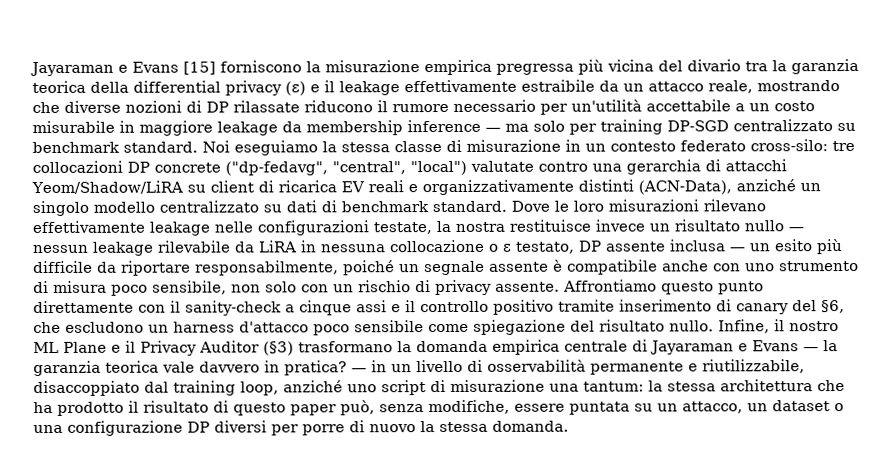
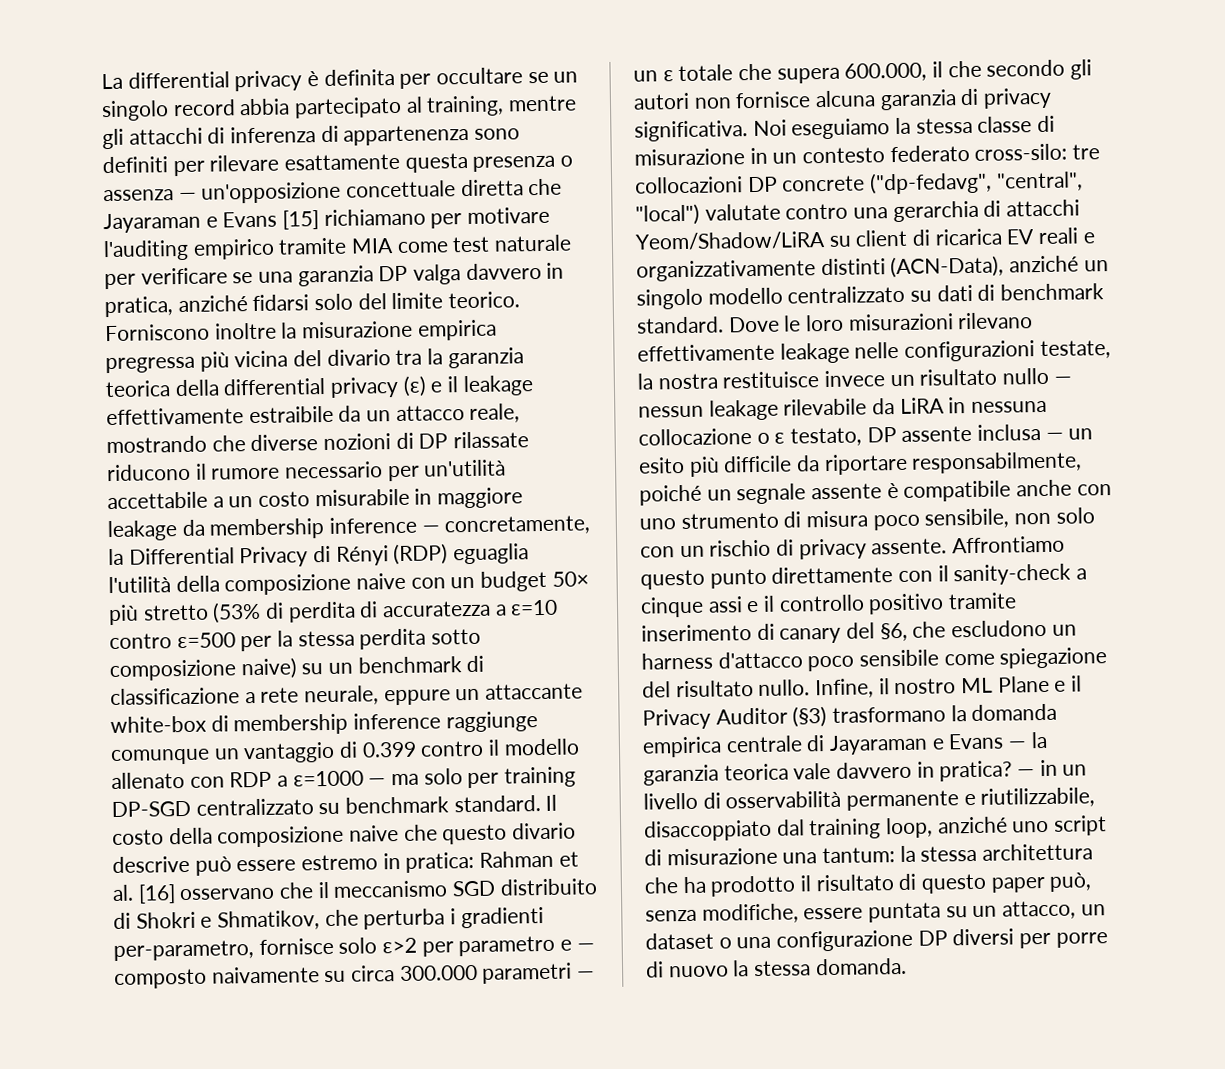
[30,60,302,77] Jayaraman e Evans [15] forniscono -> [101,67,579,92] [101,95,578,122] [102,124,521,150] [102,152,574,177] [103,178,563,204] [103,206,551,234] [103,234,573,262] [104,262,565,290] [104,291,521,318] [105,322,277,342] La differential privacy è definita per occultare se un singolo record abbia partecipato al training, mentre gli attacchi di inferenza di appartenenza sono definiti per rilevare esattamente questa presenza o assenza — un'opposizione concettuale diretta che Jayaraman e Evans [15] richiamano per motivare l'auditing empirico tramite MIA come test naturale per verificare se una garanzia DP valga davvero in pratica, anziché fidarsi solo del limite teorico. Forniscono inoltre
(501, 129) none -> [444,515,591,536] [108,543,530,568] [108,570,589,596] [108,599,559,626] [109,628,482,652] [109,655,485,682] [110,683,584,706] [110,711,538,736] [110,738,580,766] [111,770,387,790] concretamente, la Differential Privacy di Rényi (RDP) eguaglia l'utilità della composizione naive con un budget 50× più stretto (53% di perdita di accuratezza a ε=10 contro ε=500 per la stessa perdita sotto composizione naive) su un benchmark di classificazione a rete neurale, eppure un attaccante white-box di membership inference raggiunge comunque un vantaggio di 0.399 contro il modello allenato con RDP a ε=1000 —
(198, 147) none -> [545,794,558,811] [112,822,577,848] [112,850,579,876] [112,878,598,904] [113,907,544,931] [113,935,595,962] [114,962,596,990] [633,59,1093,84] [633,87,1053,111] [634,120,748,142] Il costo della composizione naive che questo divario descrive può essere estremo in pratica: Rahman et al. [16] osservano che il meccanismo SGD distribuito di Shokri e Shmatikov, che perturba i gradienti per-parametro, fornisce solo ε>2 per parametro e — composto naivamente su circa 300.000 parametri — un ε totale che supera 600.000, il che secondo gli autori non fornisce alcuna garanzia di privacy significativa.

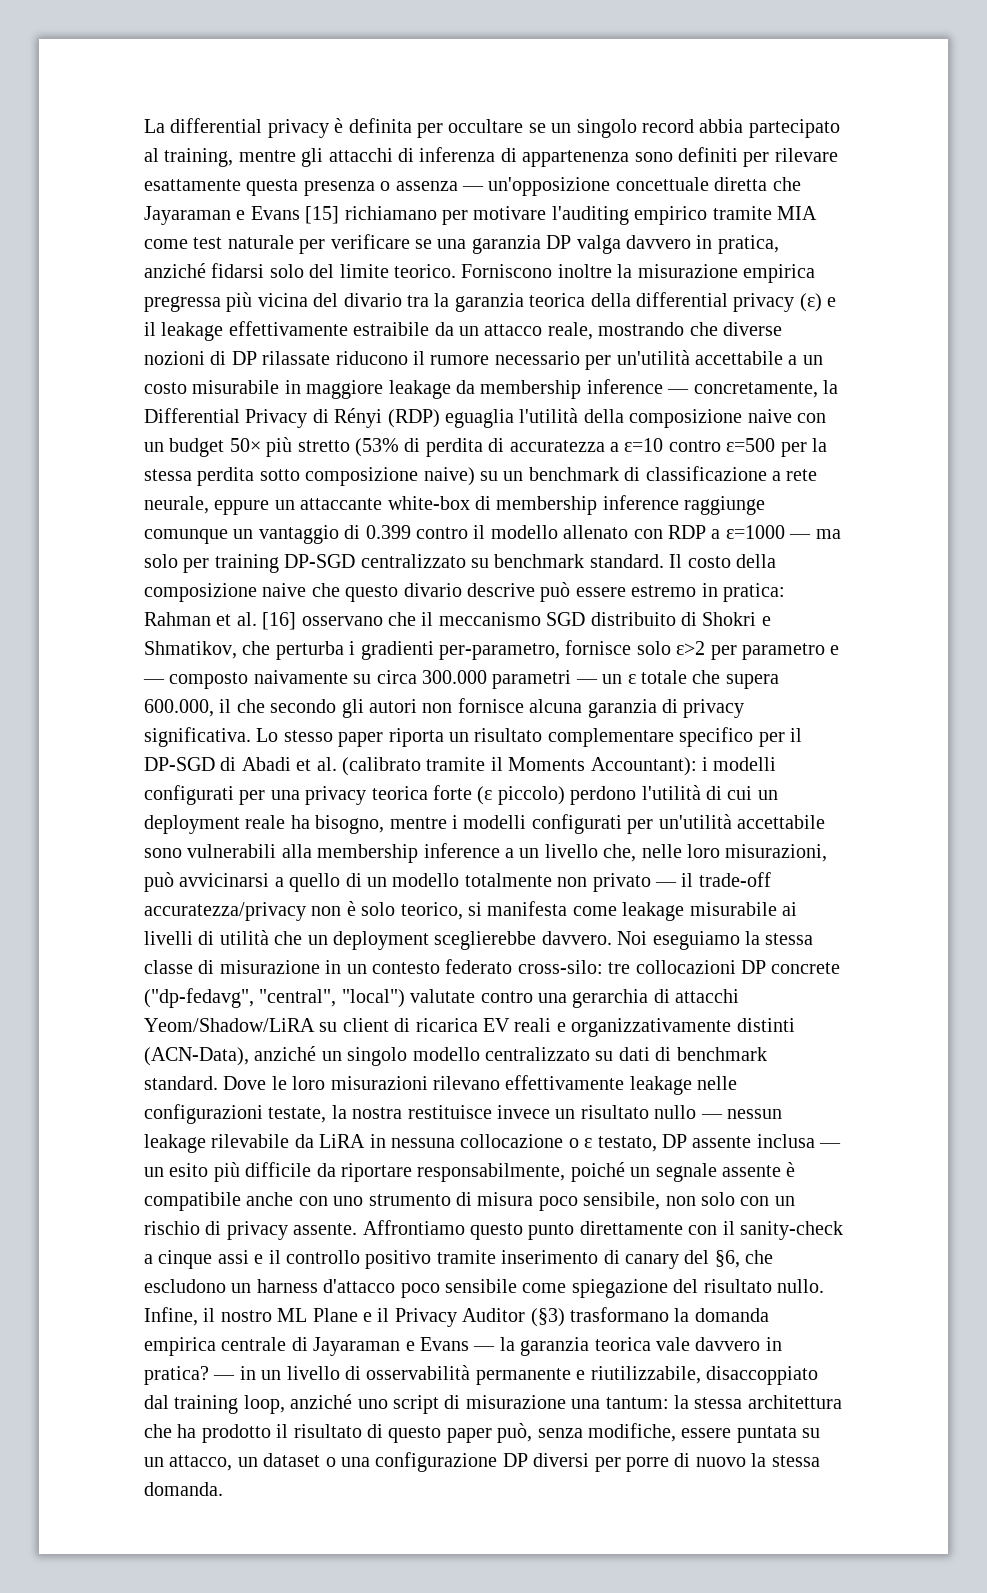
(748, 131) none -> [256,727,802,747] [144,757,777,776] [144,785,778,805] [144,814,825,834] [144,843,828,863] [144,872,771,892] [144,901,797,921] [144,930,612,950] Lo stesso paper riporta un risultato complementare specifico per il DP-SGD di Abadi et al. (calibrato tramite il Moments Accountant): i modelli configurati per una privacy teorica forte (ε piccolo) perdono l'utilità di cui un deployment reale ha bisogno, mentre i modelli configurati per un'utilità accettabile sono vulnerabili alla membership inference a un livello che, nelle loro misurazioni, può avvicinarsi a quello di un modello totalmente non privato — il trade-off accuratezza/privacy non è solo teorico, si manifesta come leakage misurabile ai livelli di utilità che un deployment sceglierebbe davvero.

